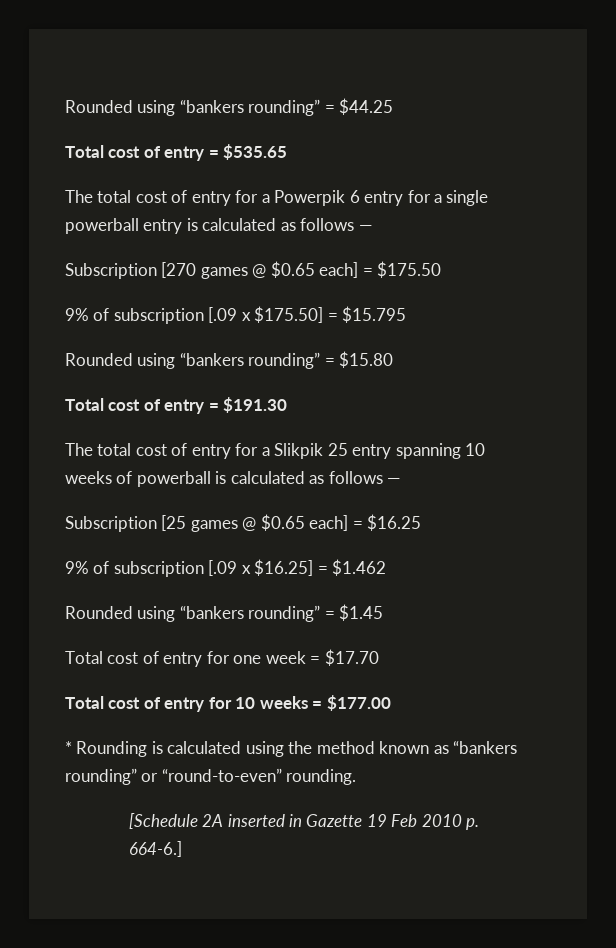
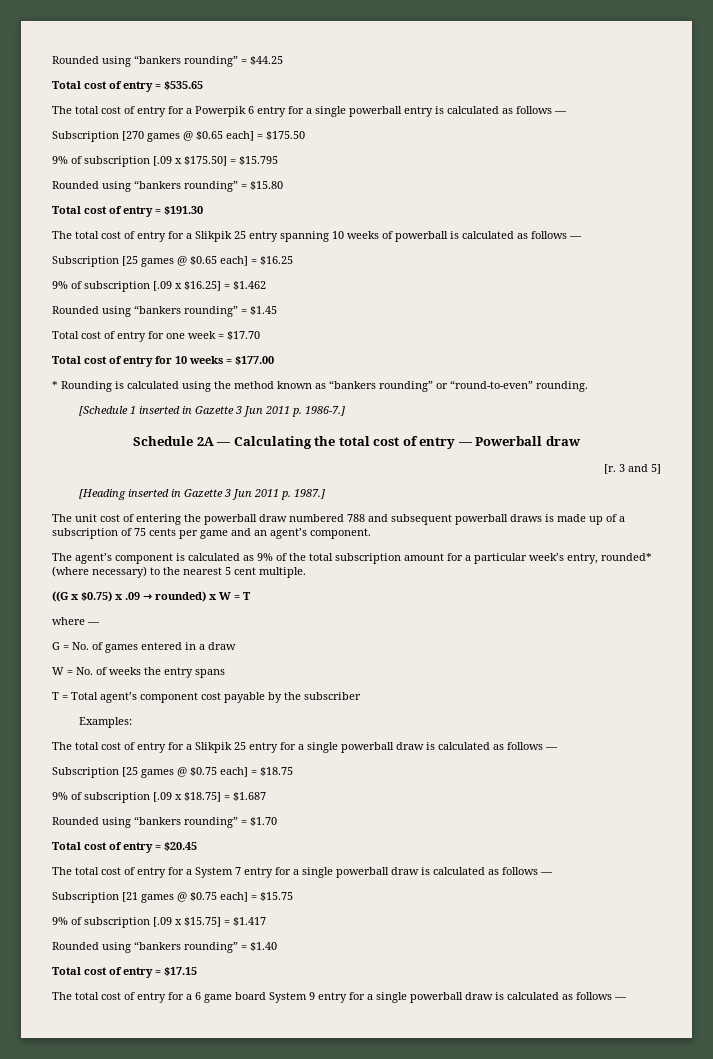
[202,814,480,830] [128,841,182,857] 2A inserted in Gazette 19 Feb 2010 p. 664-6.] -> [129,406,345,417] [133,436,581,449] [604,464,661,474] [78,489,325,500] [52,514,625,525] [52,528,371,539] [52,553,652,564] [52,566,306,578] [52,591,251,602] [52,617,100,625] [52,642,236,653] [52,667,225,678] [52,692,361,703] [78,717,132,728] [52,742,558,753] [52,767,293,778] [52,792,266,803] [52,816,277,828] [52,842,197,853] [52,867,553,878] [52,892,293,903] [52,917,266,928] [52,941,277,953] [52,967,197,978] [52,992,627,1003] 1 inserted in Gazette 3 Jun 2011 p. 1986-7.] // Schedule 2A — Calculating the total cost of entry — Powerball draw // [r. 3 and 5] // [Heading inserted in Gazette 3 Jun 2011 p. 1987.] // The unit cost of entering the powerball draw numbered 788 and subsequent powerball draws is made up of a subscription of 75 cents per game and an agent’s component. // The agent’s component is calculated as 9% of the total subscription amount for a particular week’s entry, rounded* (where necessary) to the nearest 5 cent multiple. // ((G x $0.75) x .09 → rounded) x W = T // where — // G = No. of games entered in a draw // W = No. of weeks the entry spans // T = Total agent’s component cost payable by the subscriber // Examples: // The total cost of entry for a Slikpik 25 entry for a single powerball draw is calculated as follows — // Subscription [25 games @ $0.75 each] = $18.75 // 9% of subscription [.09 x $18.75] = $1.687 // Rounded using “bankers rounding” = $1.70 // Total cost of entry = $20.45 // The total cost of entry for a System 7 entry for a single powerball draw is calculated as follows — // Subscription [21 games @ $0.75 each] = $15.75 // 9% of subscription [.09 x $15.75] = $1.417 // Rounded using “bankers rounding” = $1.40 // Total cost of entry = $17.15 // The total cost of entry for a 6 game board System 9 entry for a single powerball draw is calculated as follows —

